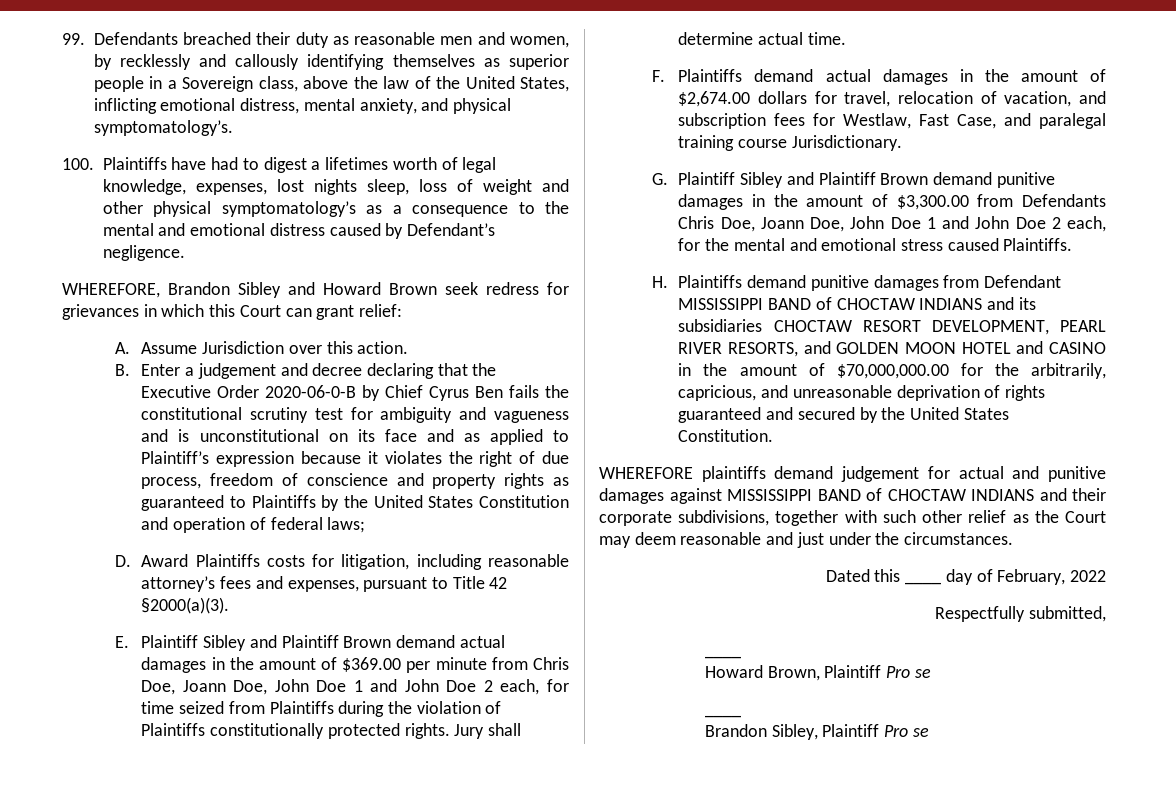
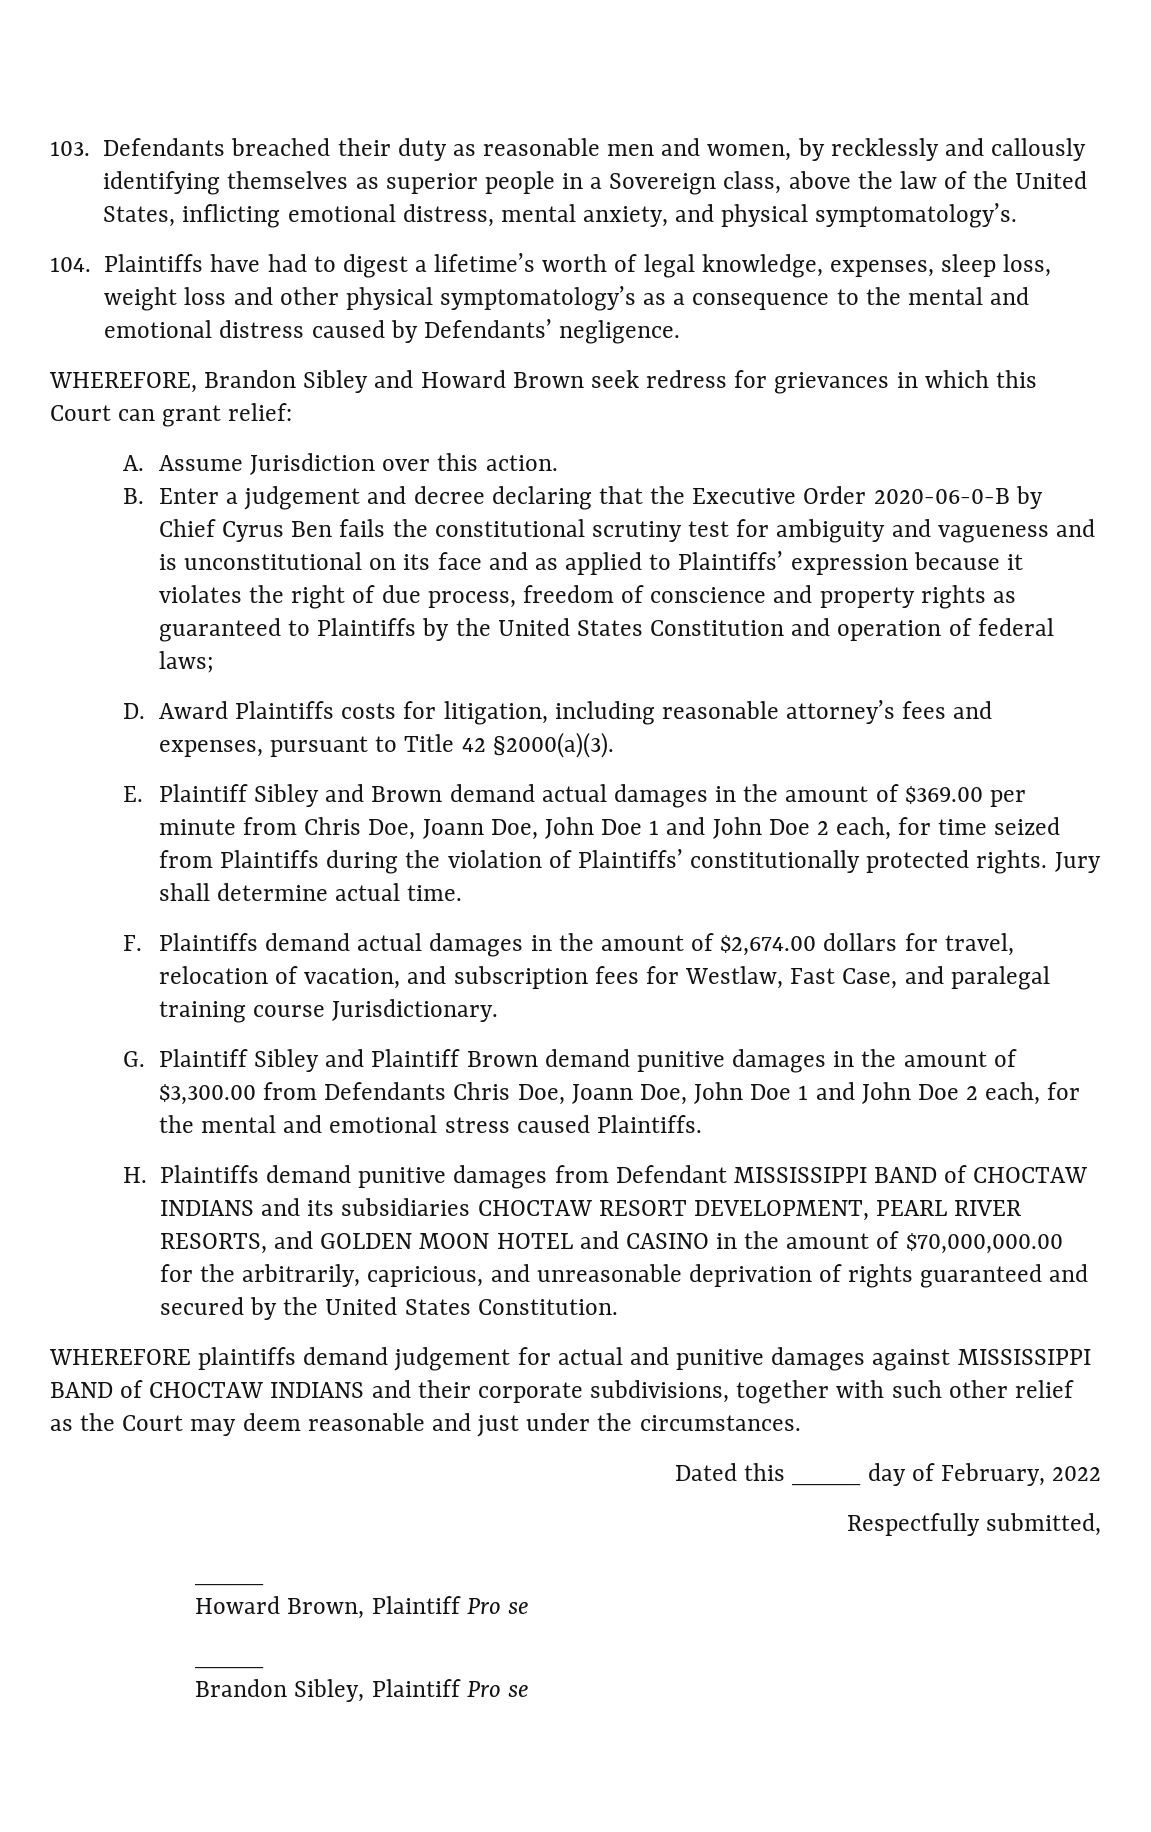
[62,33,85,45] 99. -> [50,141,90,156] 103.
[62,158,94,170] 100. -> [50,257,91,272] 104.
[325,157,389,170] lifetimes -> [434,253,536,272] lifetime’s
[276,179,532,195] lost nights sleep, loss of weight -> [941,254,1052,277] [104,287,227,311] sleep loss, weight loss
[407,223,496,236] Defendant’s -> [423,319,552,338] Defendants’
[141,451,210,464] Plaintiff’s -> [678,551,784,570] Plaintiffs’
[281,635,339,648] Plaintiff -> (365, 793) none
[141,723,206,736] Plaintiffs -> [577,849,683,868] Plaintiffs’

